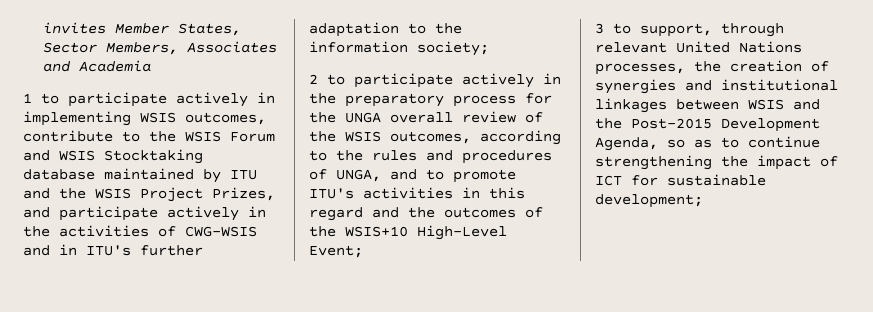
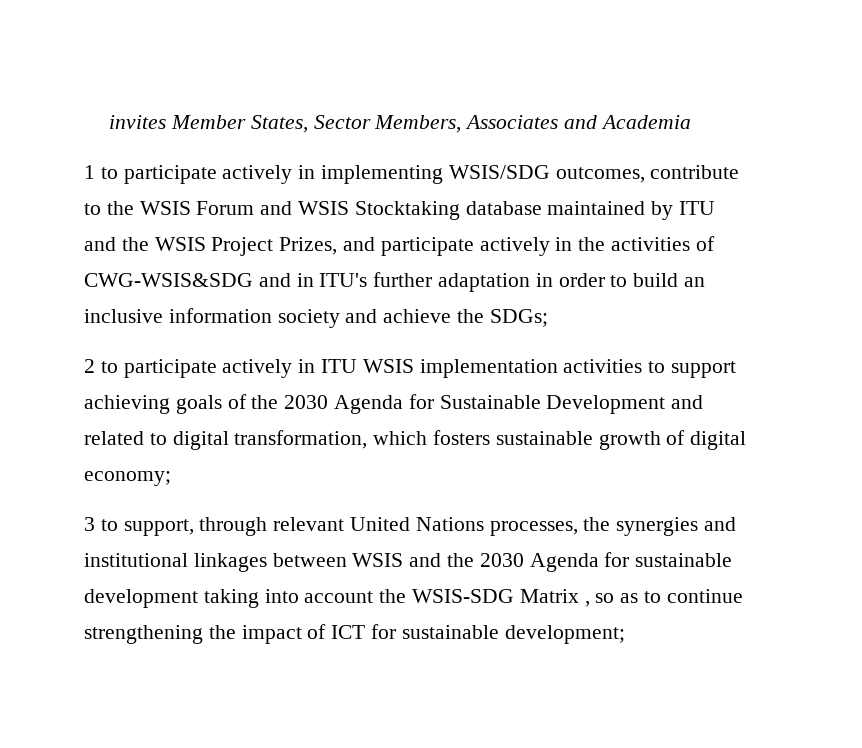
[140,112,176,123] WSIS -> [448,165,550,179] WSIS/SDG
[185,226,257,237] CWG-WSIS -> [84,273,253,287] CWG-WSIS&SDG
[408,23,462,34] [309,41,489,56] to the information society; -> [535,273,706,287] [84,308,548,328] in order to build an inclusive information society and achieve the SDGs;
[309,93,552,107] [309,111,543,123] [309,130,561,145] [309,150,552,164] [309,169,516,183] [309,187,525,199] [309,207,543,221] [309,225,507,240] [309,245,363,258] the preparatory process for the UNGA overall review of the WSIS outcomes, according to the rules and procedures of UNGA, and to promote ITU's activities in this regard and the outcomes of the WSIS+10 High-Level Event; -> [321,359,737,378] [84,394,704,414] [84,430,747,450] [84,471,171,486] ITU WSIS implementation activities to support achieving goals of the 2030 Agenda for Sustainable Development and related to digital transformation, which fosters sustainable growth of digital economy;
[730,60,829,72] creation of -> (611, 524) none
[631,118,820,132] [595,137,658,151] Post-2015 Development Agenda, -> [479,552,733,572] [84,589,590,608] 2030 Agenda for sustainable development taking into account the WSIS-SDG Matrix ,

